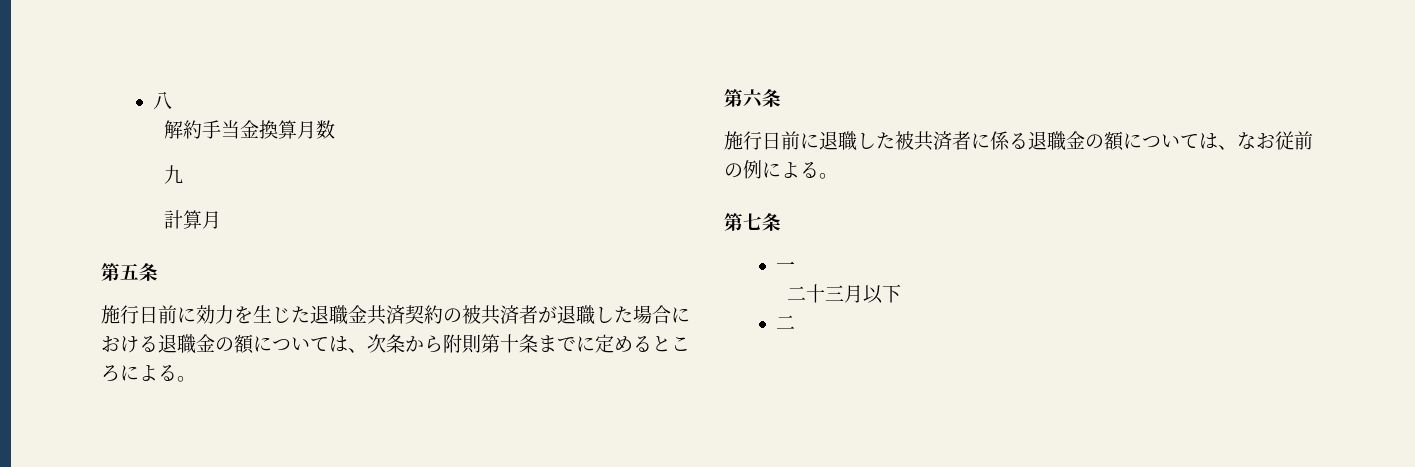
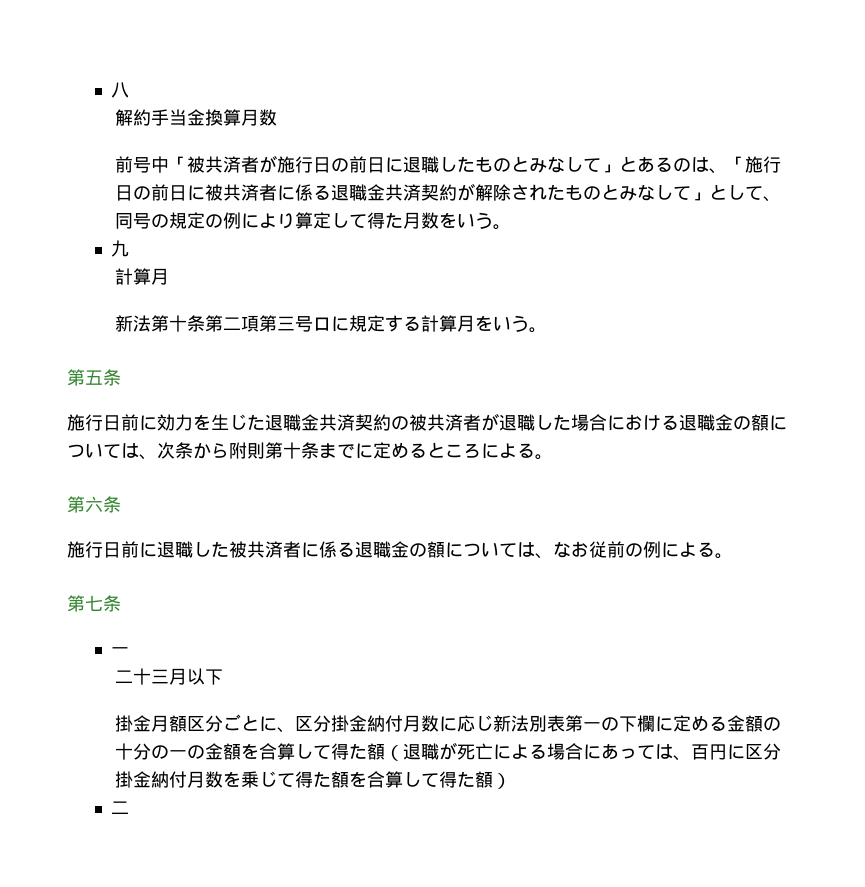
[163,165,183,184] [163,210,221,229] 九 // 計算月 -> [114,155,781,174] [114,183,781,202] [114,212,511,230] [110,240,129,257] [114,268,169,285] [114,315,547,333] 前号中「被共済者が施行日の前日に退職したものとみなして」とあるのは、「施行日の前日に被共済者に係る退職金共済契約が解除されたものとみなして」として、同号の規定の例により算定して得た月数をいう。 // 九 // 計算月 // 新法第十条第二項第三号ロに規定する計算月をいう。
(901, 293) none -> [114,714,781,733] [114,742,781,761] [114,771,511,789] // 掛金月額区分ごとに、区分掛金納付月数に応じ新法別表第一の下欄に定める金額の十分の一の金額を合算して得た額（退職が死亡による場合にあっては、百円に区分掛金納付月数を乗じて得た額を合算して得た額）

